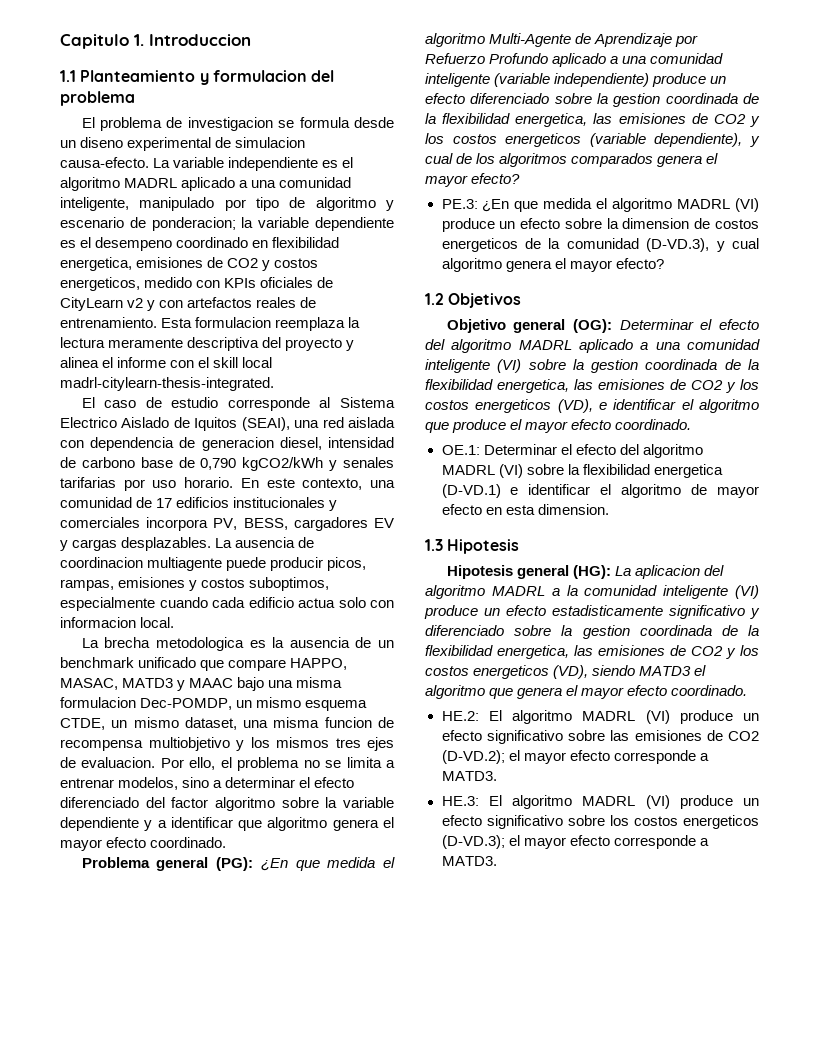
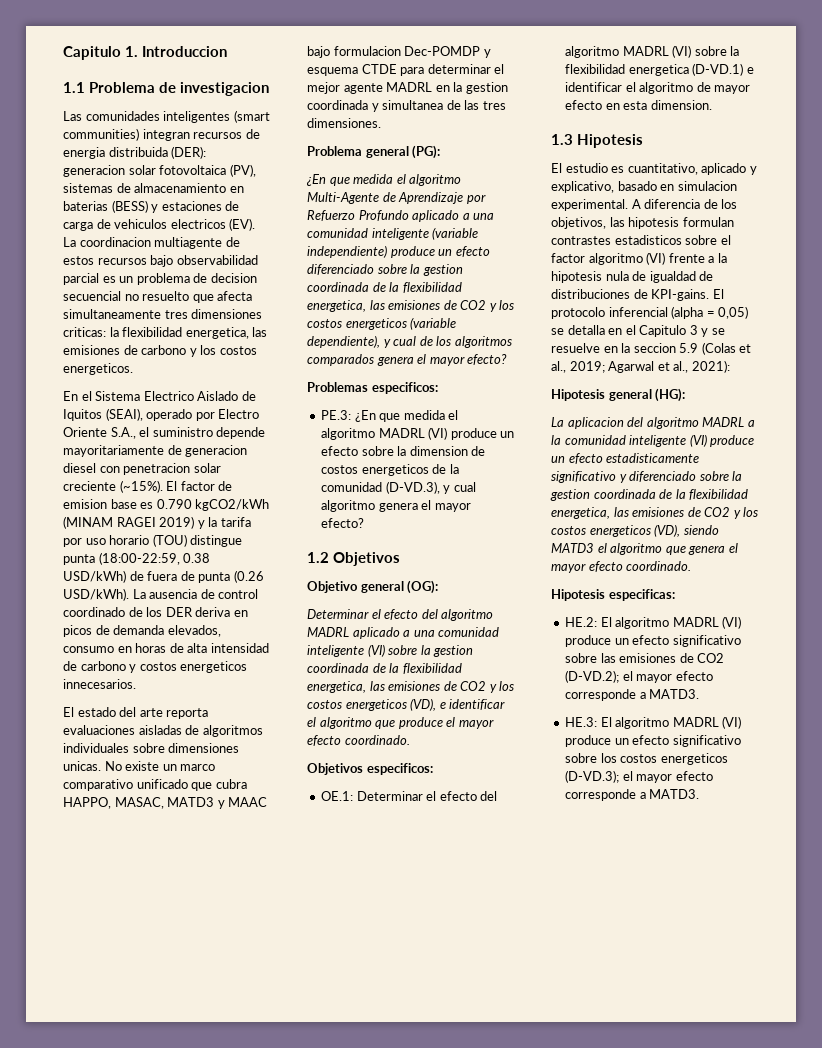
[80,70,335,85] [60,91,135,106] [81,117,394,131] [60,137,306,151] [60,157,354,171] [60,177,352,191] [60,197,394,211] [60,217,394,231] [60,237,340,251] [60,257,319,271] [60,277,334,291] [60,297,317,311] [60,317,361,331] [60,337,355,351] [60,357,273,368] [60,377,274,391] [81,397,331,411] Planteamiento y formulacion del problema // El problema de investigacion se formula desde un diseno experimental de simulacion causa-efecto. La variable independiente es el algoritmo MADRL aplicado a una comunidad inteligente, manipulado por tipo de algoritmo y escenario de ponderacion; la variable dependiente es el desempeno coordinado en flexibilidad energetica, emisiones de CO2 y costos energeticos, medido con KPIs oficiales de CityLearn v2 y con artefactos reales de entrenamiento. Esta formulacion reemplaza la lectura meramente descriptiva del proyecto y alinea el informe con el skill local madrl-citylearn-thesis-integrated. // El caso de estudio corresponde al -> [89,82,269,96] [63,110,270,123] [63,128,260,141] [63,146,207,159] [63,164,256,177] [63,183,244,193] [63,200,240,213] [63,218,256,231] [63,237,240,249] [63,255,258,267] [63,273,257,285] [63,291,253,303] [63,309,263,319] [63,327,268,339] [63,345,257,357] [63,363,133,375] [63,391,92,401] Problema de investigacion // Las comunidades inteligentes (smart communities) integran recursos de energia distribuida (DER): generacion solar fotovoltaica (PV), sistemas de almacenamiento en baterias (BESS) y estaciones de carga de vehiculos electricos (EV). La coordinacion multiagente de estos recursos bajo observabilidad parcial es un problema de decision secuencial no resuelto que afecta simultaneamente tres dimensiones criticas: la flexibilidad energetica, las emisiones de carbono y los costos energeticos. // En el
[294,417,396,428] [60,437,394,451] [60,457,395,471] [60,477,395,491] [60,497,338,511] [60,517,394,531] [60,537,315,551] [60,557,367,571] [60,577,330,591] [60,597,394,611] [60,617,175,628] [81,637,394,651] [60,657,134,668] una red aislada con dependencia de generacion diesel, intensidad de carbono base de 0,790 kgCO2/kWh y senales tarifarias por uso horario. En este contexto, una comunidad de 17 edificios institucionales y comerciales incorpora PV, BESS, cargadores EV y cargas desplazables. La ausencia de coordinacion multiagente puede producir picos, rampas, emisiones y costos suboptimos, especialmente cuando cada edificio actua solo con informacion local. // La brecha metodologica es la ausencia de un benchmark -> [146,409,260,421] [63,427,266,439] [63,445,248,457] [63,463,221,475] [63,480,233,493] [63,499,270,511] [63,516,251,529] [63,534,243,547] [63,552,211,565] [63,570,264,583] [63,588,259,601] [63,607,248,617] [63,625,221,637] [63,643,269,653] [63,661,248,673] [63,679,136,689] [63,707,209,719] [63,725,263,737] [63,743,240,753] [63,761,216,771] [63,779,133,791] operado por Electro Oriente S.A., el suministro depende mayoritariamente de generacion diesel con penetracion solar creciente (~15%). El factor de emision base es 0.790 kgCO2/kWh (MINAM RAGEI 2019) y la tarifa por uso horario (TOU) distingue punta (18:00-22:59, 0.38 USD/kWh) de fuera de punta (0.26 USD/kWh). La ausencia de control coordinado de los DER deriva en picos de demanda elevados, consumo en horas de alta intensidad de carbono y costos energeticos innecesarios. // El estado del arte reporta evaluaciones aisladas de algoritmos individuales sobre dimensiones unicas. No existe un marco comparativo
[228,659,287,671] compare -> [215,779,247,789] cubra
[268,677,343,688] [60,697,368,711] [60,717,394,730] [60,737,394,751] [60,757,396,771] [60,777,355,790] [60,797,394,811] [60,817,394,831] [60,837,227,851] una misma formulacion Dec-POMDP, un mismo esquema CTDE, un mismo dataset, una misma funcion de recompensa multiobjetivo y los mismos tres ejes de evaluacion. Por ello, el problema no se limita a entrenar modelos, sino a determinar el efecto diferenciado del factor algoritmo sobre la variable dependiente y a identificar que algoritmo genera el mayor efecto coordinado. -> [333,46,491,58] [307,64,505,76] [307,82,508,94] [307,100,506,112] [307,118,381,128] formulacion Dec-POMDP y esquema CTDE para determinar el mejor agente MADRL en la gestion coordinada y simultanea de las tres dimensiones.
(254, 864) none -> (441, 152) //
(521, 178) none -> [307,382,438,394] // Problemas especificos:
(613, 326) none -> (439, 587) //
(692, 424) none -> [307,763,433,775] // Objetivos especificos:
(520, 546) none -> [551,163,757,175] [551,181,737,193] [551,199,738,211] [551,217,734,229] [551,235,731,245] [551,252,727,265] [551,271,714,283] [551,289,724,301] [551,306,749,319] [551,325,725,337] [551,342,752,355] [551,360,730,373] // El estudio es cuantitativo, aplicado y explicativo, basado en simulacion experimental. A diferencia de los objetivos, las hipotesis formulan contrastes estadisticos sobre el factor algoritmo (VI) frente a la hipotesis nula de igualdad de distribuciones de KPI-gains. El protocolo inferencial (alpha = 0,05) se detalla en el Capitulo 3 y se resuelve en la seccion 5.9 (Colas et al., 2019; Agarwal et al., 2021):
(611, 572) none -> (686, 395) //
(748, 690) none -> [551,589,675,601] // Hipotesis especificas:

